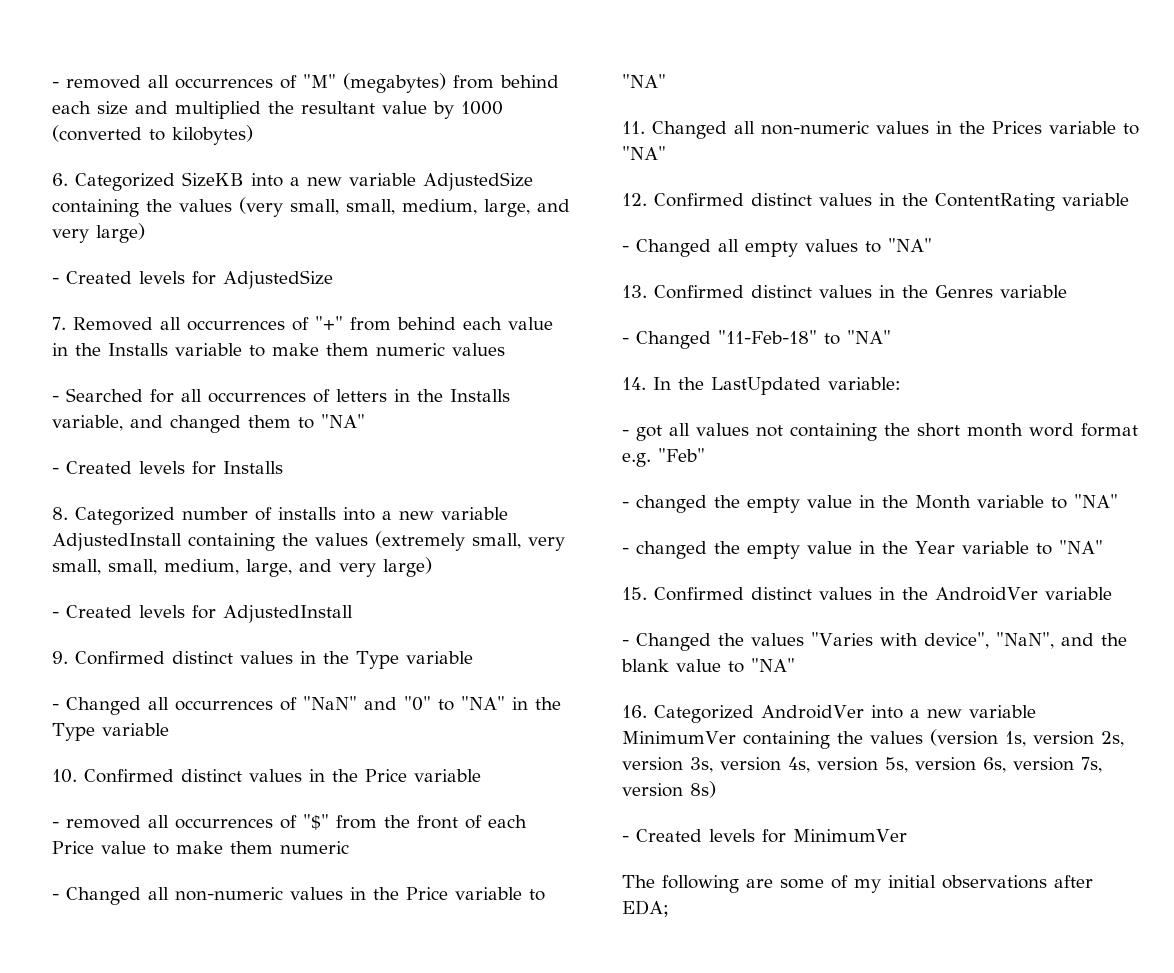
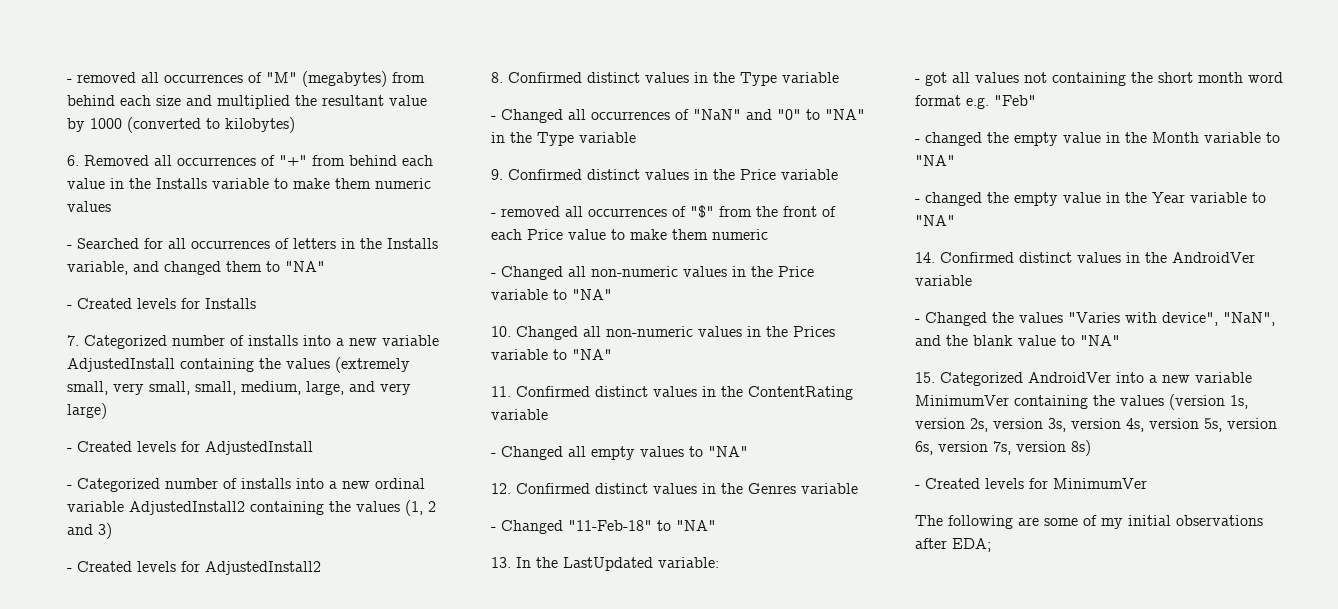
[75,172,533,191] [52,197,570,217] [52,223,145,243] [52,270,333,289] [52,317,66,330] Categorized SizeKB into a new variable AdjustedSize containing the values (very small, small, medium, large, and very large) // - Created levels for AdjustedSize // 7. -> (79, 160) none
[52,507,68,520] 8. -> [67,335,79,346] 7.
[52,651,68,664] 9. -> [67,478,425,492] [67,500,436,516] [67,523,112,539] [67,561,321,575] [491,72,503,83] - Categorized number of installs into a new ordinal variable AdjustedInstall2 containing the values (1, 2 and 3) // - Created levels for AdjustedInstall2 // 8.
[52,769,77,783] 10. -> [491,169,503,180] 9.
[622,121,645,134] 11. -> [491,326,511,337] 10.
[622,193,647,206] 12. -> [491,386,511,397] 11.
[622,285,647,298] 13. -> [491,483,511,494] 12.
[622,377,646,390] 14. -> [491,557,511,568] 13.
[622,587,647,600] 15. -> [915,252,935,263] 14.
[622,705,647,718] 16. -> [915,372,935,383] 15.

